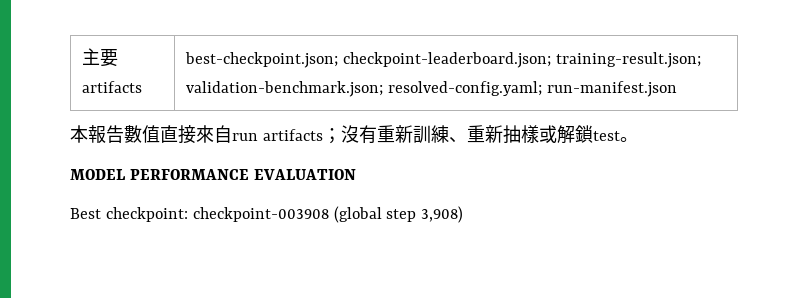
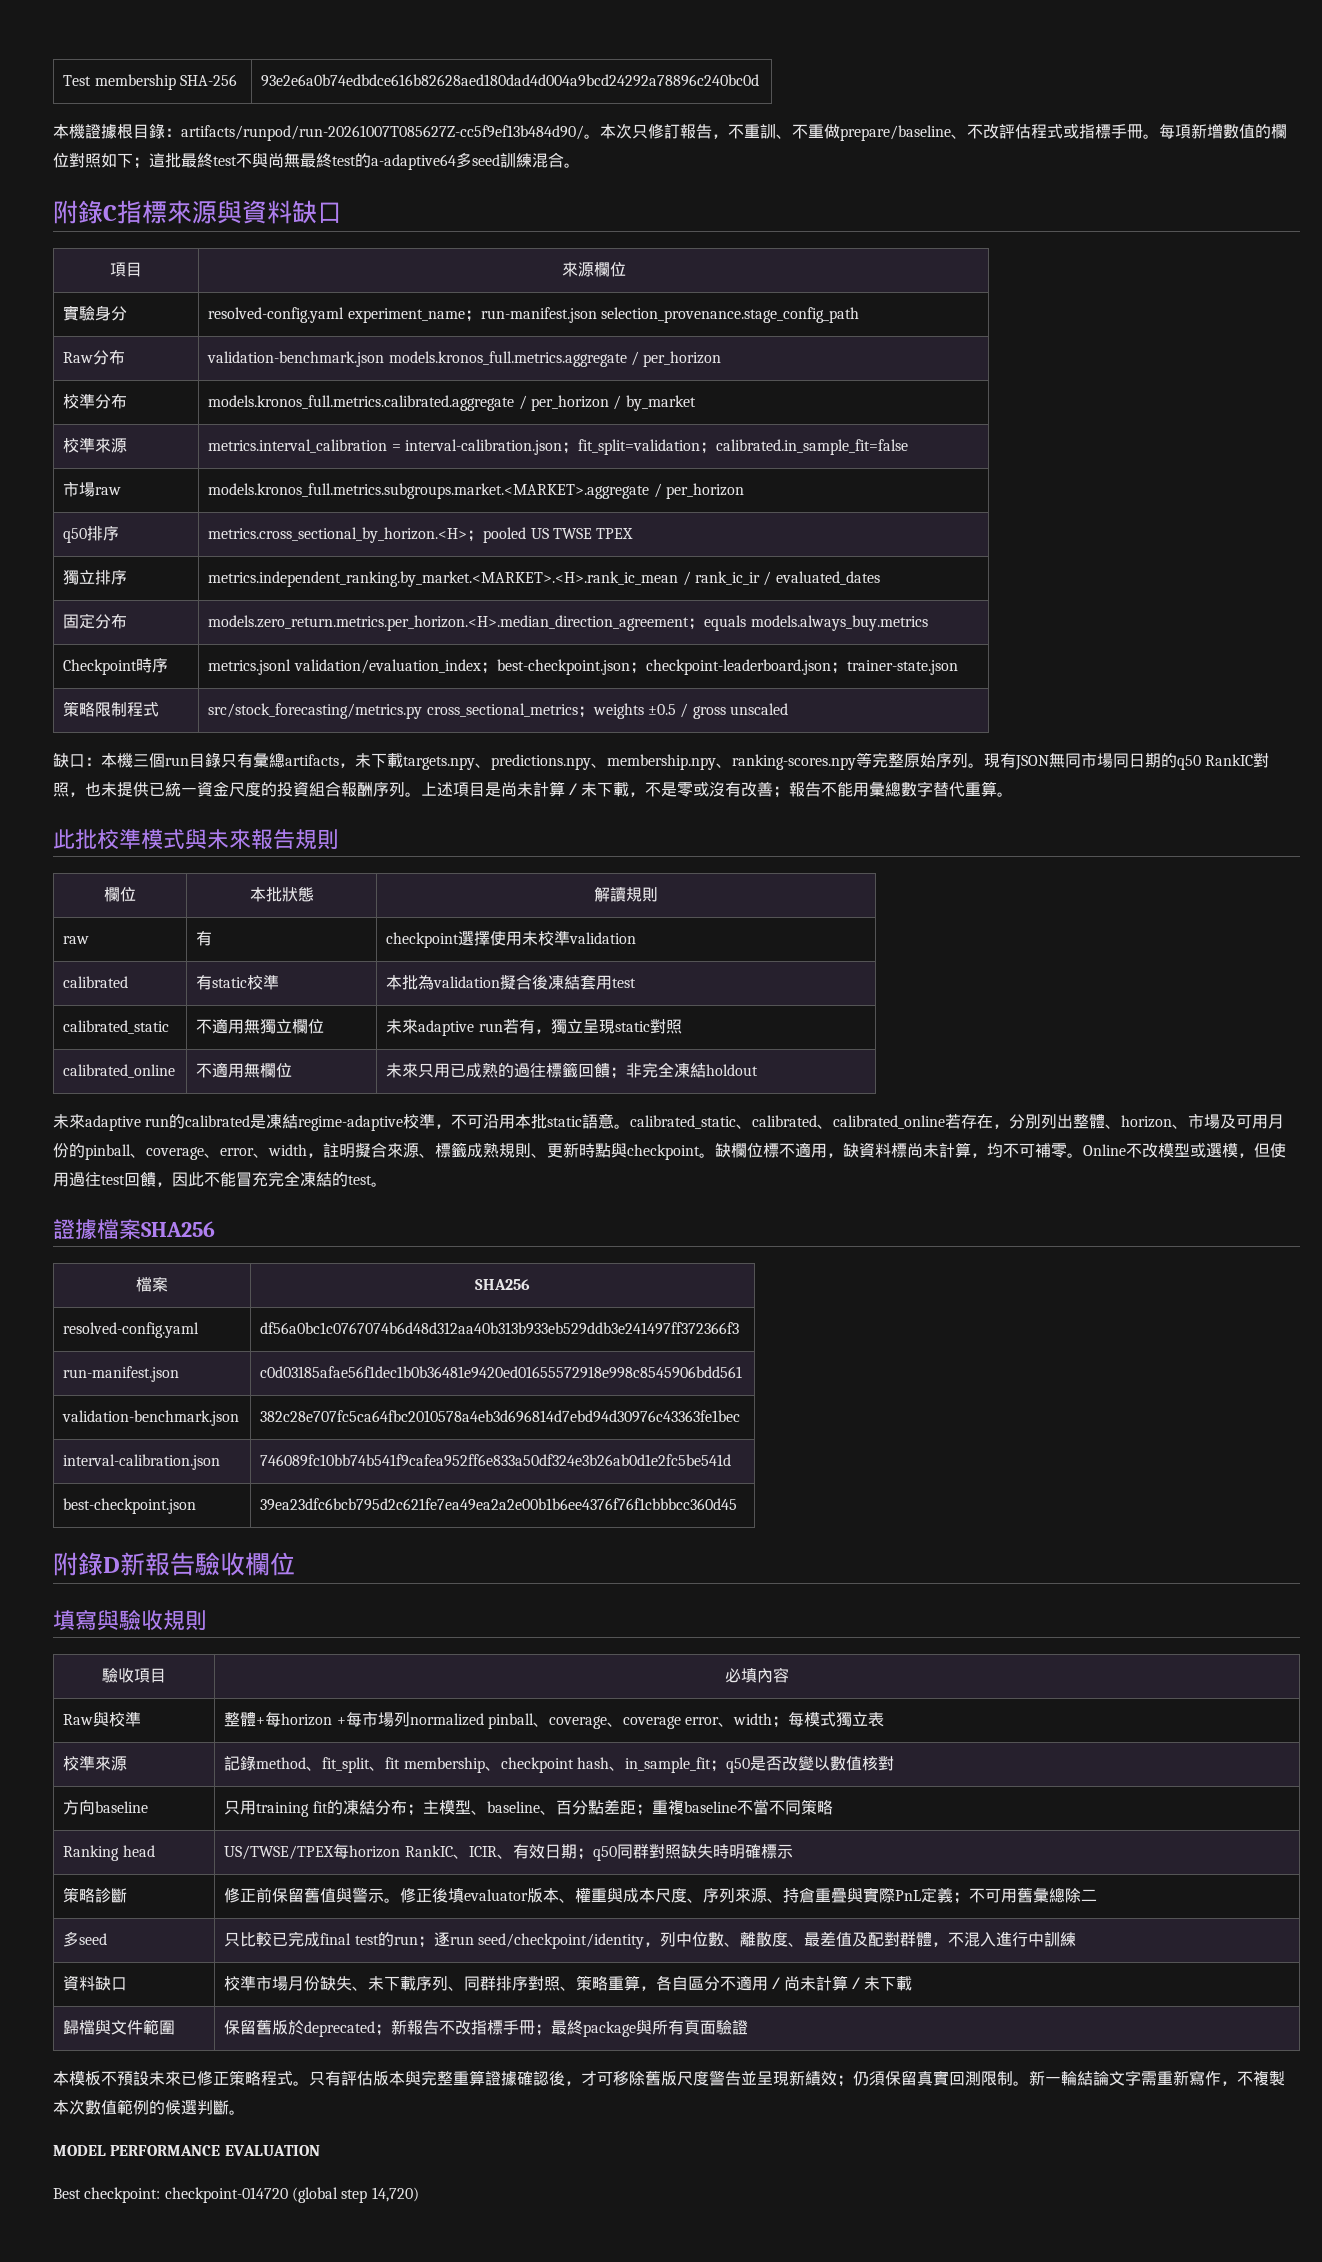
[81,48,118,67] [81,81,142,93] [184,52,701,68] [185,81,677,97] [70,125,620,144] 主要artifacts | best-checkpoint.json; checkpoint-leaderboard.json; training-result.json; validation-benchmark.json; resolved-config.yaml; run-manifest.json // 本報告數值直接來自run artifacts；沒有重新訓練、重新抽樣或解鎖test -> [63,74,238,90] [261,74,760,87] [53,123,1287,141] [53,152,580,170] [53,200,342,224] [110,262,142,277] [561,262,626,277] [63,305,128,321] [208,307,860,323] [63,349,126,365] [207,351,722,367] [63,393,128,409] [208,395,696,411] [63,437,128,453] [208,439,909,455] [63,481,122,497] [208,483,745,499] [63,526,120,543] [208,527,634,543] [63,570,128,585] [208,571,880,587] [63,613,128,629] [208,615,928,631] [63,658,169,675] [208,659,958,675] [63,701,160,717] [208,703,789,719] [53,752,1270,770] [53,781,1013,798] [53,829,339,850] [104,887,136,902] [249,886,314,902] [594,887,658,902] [63,936,90,944] [196,931,213,946] [386,930,637,948] [63,976,129,988] [196,974,280,990] [386,974,637,990] [63,1020,170,1034] [196,1018,325,1034] [386,1019,682,1036] [63,1064,176,1078] [196,1062,293,1078] [386,1062,759,1079] [53,1113,1285,1131] [53,1142,1286,1160] [53,1171,387,1187] [53,1219,215,1240] [136,1277,168,1292] [475,1279,530,1290] [63,1322,200,1338] [260,1322,740,1335] [63,1366,180,1382] [260,1366,743,1379] [62,1410,240,1426] [260,1410,741,1423] [63,1454,221,1470] [260,1454,732,1467] [63,1498,197,1514] [260,1498,738,1511] [53,1552,295,1576] [53,1610,207,1631] [102,1667,166,1683] [725,1667,789,1683] [63,1711,142,1727] [224,1711,885,1729] [63,1755,128,1771] [224,1755,895,1773] [63,1800,149,1815] [224,1799,833,1817] [63,1845,155,1861] [224,1844,793,1861] [63,1887,128,1903] [224,1887,1098,1904] [63,1931,108,1947] [224,1931,1077,1949] [63,1975,128,1991] [224,1975,913,1991] [63,2019,176,2035] [224,2019,749,2037] [53,2070,1285,2087] [53,2099,229,2115] Test membership SHA-256 | 93e2e6a0b74edbdce616b82628aed180dad4d004a9bcd24292a78896c240bc0d // 本機證據根目錄：artifacts/runpod/run-20261007T085627Z-cc5f9ef13b484d90/。本次只修訂報告，不重訓、不重做prepare/baseline、不改評估程式或指標手冊。每項新增數值的欄位對照如下；這批最終test不與尚無最終test的a-adaptive64多seed訓練混合。 // 附錄C指標來源與資料缺口 // 項目 | 來源欄位 // 實驗身分 | resolved-config.yaml experiment_name；run-manifest.json selection_provenance.stage_config_path // Raw分布 | validation-benchmark.json models.kronos_full.metrics.aggregate / per_horizon // 校準分布 | models.kronos_full.metrics.calibrated.aggregate / per_horizon / by_market // 校準來源 | metrics.interval_calibration = interval-calibration.json；fit_split=validation；calibrated.in_sample_fit=false // 市場raw | models.kronos_full.metrics.subgroups.market.<MARKET>.aggregate / per_horizon // q50排序 | metrics.cross_sectional_by_horizon.<H>；pooled US TWSE TPEX // 獨立排序 | metrics.independent_ranking.by_market.<MARKET>.<H>.rank_ic_mean / rank_ic_ir / evaluated_dates // 固定分布 | models.zero_return.metrics.per_horizon.<H>.median_direction_agreement；equals models.always_buy.metrics // Checkpoint時序 | metrics.jsonl validation/evaluation_index；best-checkpoint.json；checkpoint-leaderboard.json；trainer-state.json // 策略限制程式 | src/stock_forecasting/metrics.py cross_sectional_metrics；weights ±0.5 / gross unscaled // 缺口：本機三個run目錄只有彙總artifacts，未下載targets.npy、predictions.npy、membership.npy、ranking-scores.npy等完整原始序列。現有JSON無同市場同日期的q50 RankIC對照，也未提供已統一資金尺度的投資組合報酬序列。上述項目是尚未計算／未下載，不是零或沒有改善；報告不能用彙總數字替代重算。 // 此批校準模式與未來報告規則 // 欄位 | 本批狀態 | 解讀規則 // raw | 有 | checkpoint選擇使用未校準validation // calibrated | 有static校準 | 本批為validation擬合後凍結套用test // calibrated_static | 不適用無獨立欄位 | 未來adaptive run若有，獨立呈現static對照 // calibrated_online | 不適用無欄位 | 未來只用已成熟的過往標籤回饋；非完全凍結holdout // 未來adaptive run的calibrated是凍結regime-adaptive校準，不可沿用本批static語意。calibrated_static、calibrated、calibrated_online若存在，分別列出整體、horizon、市場及可用月份的pinball、coverage、error、width，註明擬合來源、標籤成熟規則、更新時點與checkpoint。缺欄位標不適用，缺資料標尚未計算，均不可補零。Online不改模型或選模，但使用過往test回饋，因此不能冒充完全凍結的test。 // 證據檔案SHA256 // 檔案 | SHA256 // resolved-config.yaml | df56a0bc1c0767074b6d48d312aa40b313b933eb529ddb3e241497ff372366f3 // run-manifest.json | c0d03185afae56f1dec1b0b36481e9420ed01655572918e998c8545906bdd561 // validation-benchmark.json | 382c28e707fc5ca64fbc2010578a4eb3d696814d7ebd94d30976c43363fe1bec // interval-calibration.json | 746089fc10bb74b541f9cafea952ff6e833a50df324e3b26ab0d1e2fc5be541d // best-checkpoint.json | 39ea23dfc6bcb795d2c621fe7ea49ea2a2e00b1b6ee4376f76f1cbbbcc360d45 // 附錄D新報告驗收欄位 // 填寫與驗收規則 // 驗收項目 | 必填內容 // Raw與校準 | 整體+每horizon +每市場列normalized pinball、coverage、coverage error、width；每模式獨立表 // 校準來源 | 記錄method、fit_split、fit membership、checkpoint hash、in_sample_fit；q50是否改變以數值核對 // 方向baseline | 只用training fit的凍結分布；主模型、baseline、百分點差距；重複baseline不當不同策略 // Ranking head | US/TWSE/TPEX每horizon RankIC、ICIR、有效日期；q50同群對照缺失時明確標示 // 策略診斷 | 修正前保留舊值與警示。修正後填evaluator版本、權重與成本尺度、序列來源、持倉重疊與實際PnL定義；不可用舊彙總除二 // 多seed | 只比較已完成final test的run；逐run seed/checkpoint/identity，列中位數、離散度、最差值及配對群體，不混入進行中訓練 // 資料缺口 | 校準市場月份缺失、未下載序列、同群排序對照、策略重算，各自區分不適用／尚未計算／未下載 // 歸檔與文件範圍 | 保留舊版於deprecated；新報告不改指標手冊；最終package與所有頁面驗證 // 本模板不預設未來已修正策略程式。只有評估版本與完整重算證據確認後，才可移除舊版尺度警告並呈現新績效；仍須保留真實回測限制。新一輪結論文字需重新寫作，不複製本次數值範例的候選判斷
[192,207,329,222] checkpoint-003908 -> [164,2187,288,2203] checkpoint-014720
[421,206,464,223] 3,908) -> [371,2187,419,2202] 14,720)

